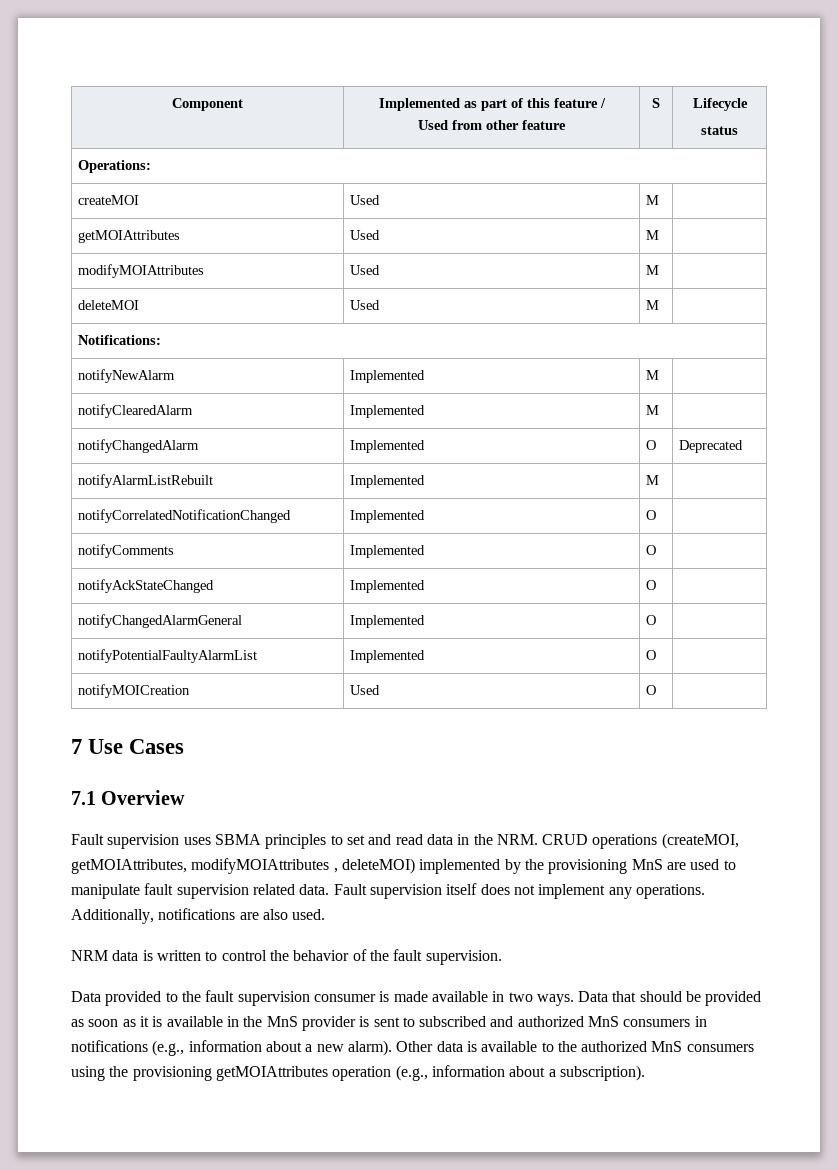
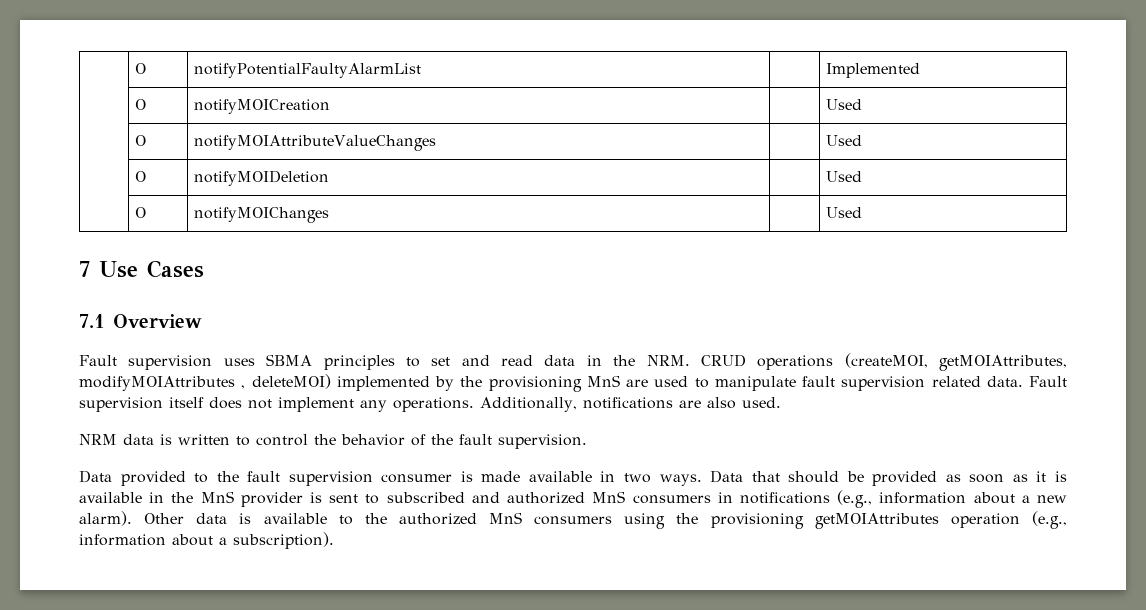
[172,98,243,111] [378,98,606,111] [418,120,566,130] [652,98,660,108] [692,98,748,111] [701,126,738,135] [77,160,151,173] [77,195,139,205] [349,195,380,205] [645,195,659,205] [77,230,180,243] [349,230,380,240] [645,230,659,240] [77,264,204,278] [349,265,380,275] [645,265,659,275] [77,300,139,310] [349,300,380,310] [645,300,659,310] [77,335,161,345] [77,369,175,383] [349,370,425,383] [645,370,659,380] [77,404,193,418] [349,405,425,418] [645,405,659,415] [77,439,199,453] [349,440,425,453] [645,440,656,450] [678,440,743,453] [77,474,213,488] [349,475,425,488] [645,475,659,485] [77,509,291,523] [349,510,425,523] [645,510,656,520] [77,544,174,558] [349,545,425,558] [645,545,656,555] [77,579,214,593] [349,580,425,593] [645,580,656,590] [77,614,242,628] [349,615,425,628] [645,615,656,625] [77,649,257,663] [349,650,425,663] [645,650,656,660] [77,684,190,698] [349,685,380,695] [645,685,656,695] Component | Implemented as part of this feature / // Used from other feature | S | Lifecycle // status // Operations: // createMOI | Used | M | // getMOIAttributes | Used | M | // modifyMOIAttributes | Used | M | // deleteMOI | Used | M | // Notifications: // notifyNewAlarm | Implemented | M | // notifyClearedAlarm | Implemented | M | // notifyChangedAlarm | Implemented | O | Deprecated // notifyAlarmListRebuilt | Implemented | M | // notifyCorrelatedNotificationChanged | Implemented | O | // notifyComments | Implemented | O | // notifyAckStateChanged | Implemented | O | // notifyChangedAlarmGeneral | Implemented | O | // notifyPotentialFaultyAlarmList | Implemented | O | // notifyMOICreation | Used | O | -> [134,63,146,74] [193,63,421,78] [825,63,920,78] [134,99,146,110] [193,99,330,114] [825,99,862,110] [134,135,146,146] [193,135,436,151] [825,135,862,146] [134,171,146,182] [193,170,329,186] [825,171,862,182] [134,207,146,218] [193,207,329,223] [825,207,862,218] | O | notifyPotentialFaultyAlarmList | | Implemented // | O | notifyMOICreation | | Used // | O | notifyMOIAttributeValueChanges | | Used // | O | notifyMOIDeletion | | Used // | O | notifyMOIChanges | | Used

